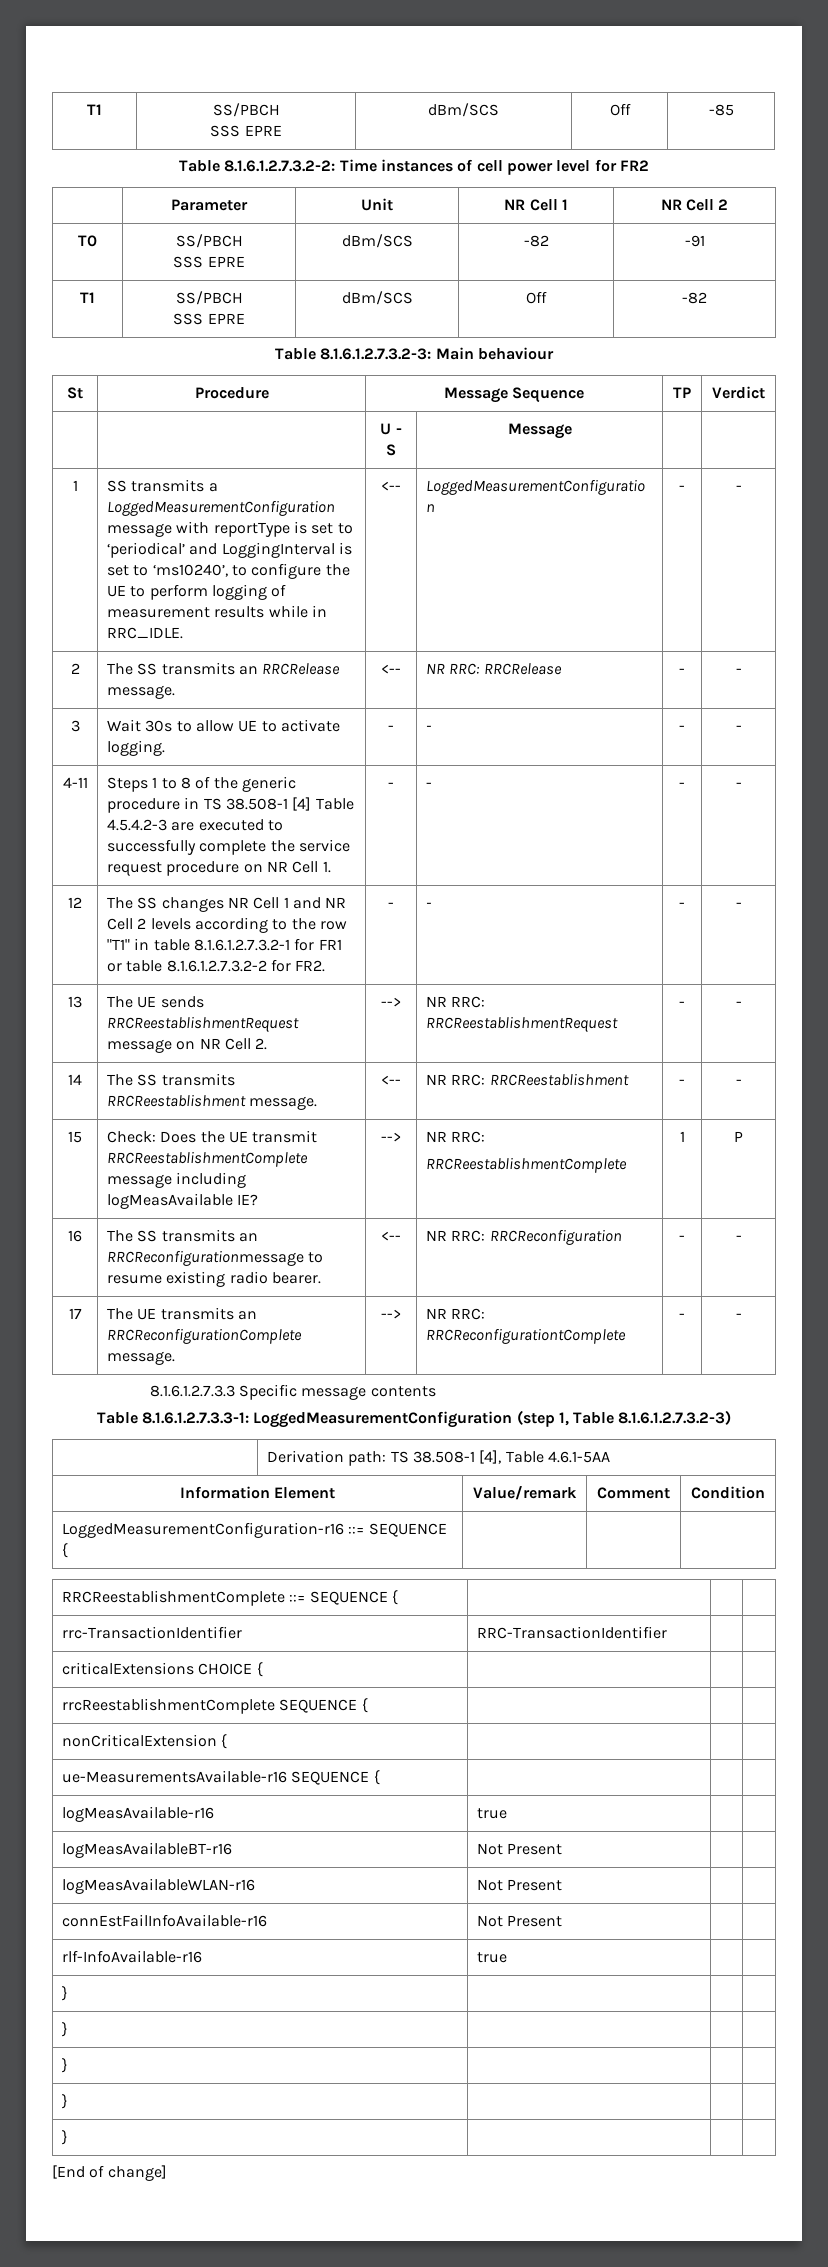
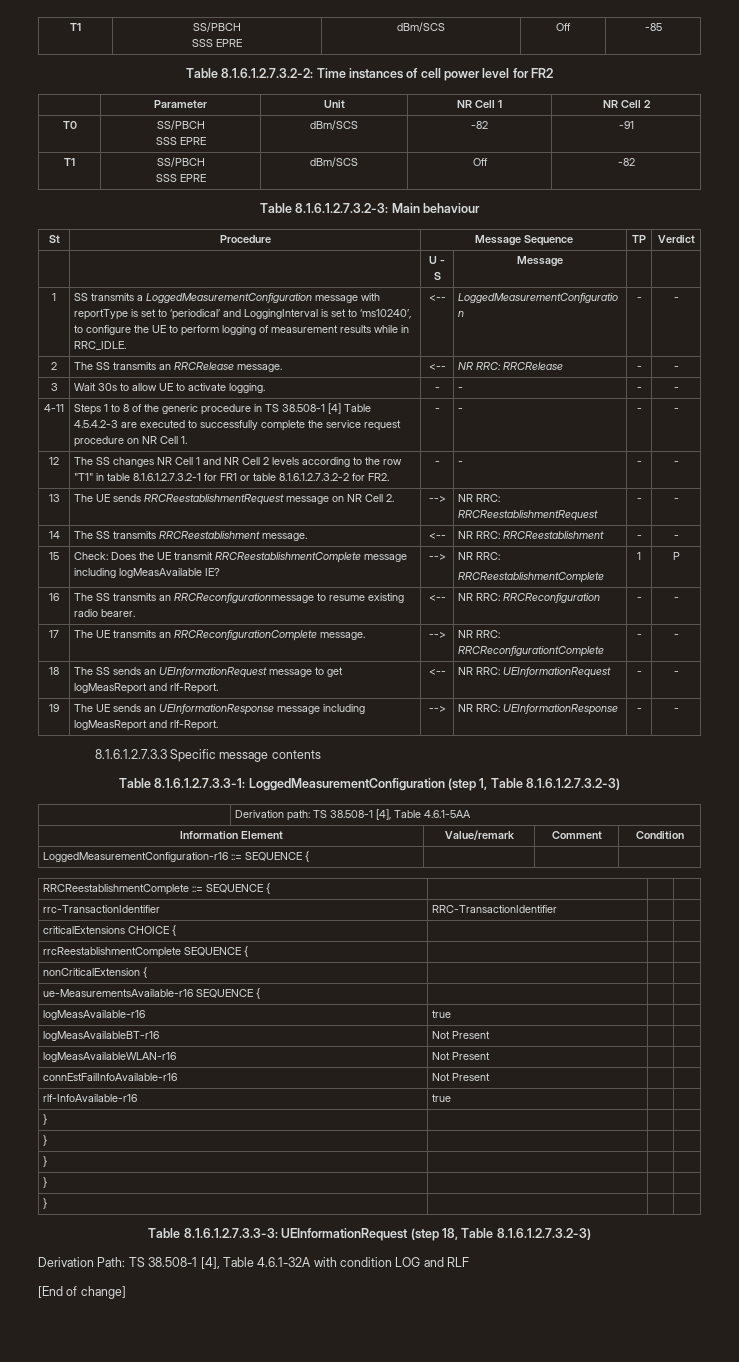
(742, 1316) none -> [49,667,59,675] [74,667,344,678] [74,683,219,694] [428,669,446,675] [458,667,612,678] [636,671,642,675] [673,671,679,675] [49,704,59,712] [74,704,366,715] [74,720,219,731] [428,706,446,712] [458,704,619,715] [636,708,642,712] [673,708,679,712] // 18 | The SS sends an UEInformationRequest message to get logMeasReport and rlf-Report. | <-- | NR RRC: UEInformationRequest | - | - // 19 | The UE sends an UEInformationResponse message including logMeasReport and rlf-Report. | --> | NR RRC: UEInformationResponse | - | -
(68, 2137) none -> [148,1228,591,1241] [38,1257,470,1269] // Table 8.1.6.1.2.7.3.3-3: UEInformationRequest (step 18, Table 8.1.6.1.2.7.3.2-3) // Derivation Path: TS 38.508-1 [4], Table 4.6.1-32A with condition LOG and RLF

